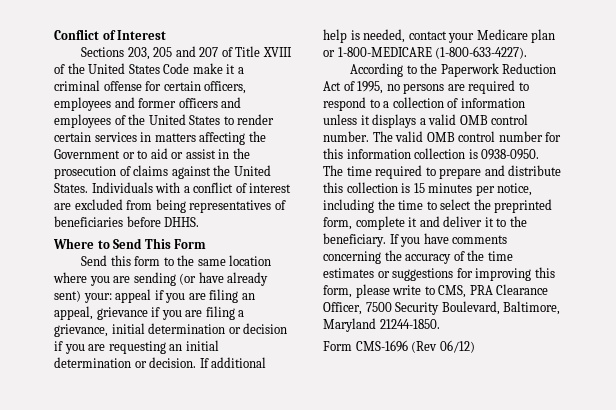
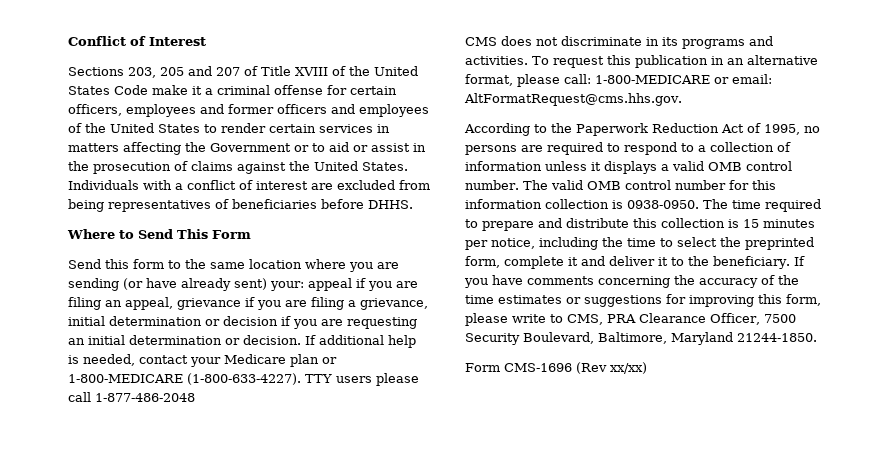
(528, 52) none -> [305,373,419,386] [68,392,195,402] [465,36,773,49] [465,55,818,68] [465,74,772,87] [464,93,682,106] TTY users please call 1-877-486-2048 // CMS does not discriminate in its programs and activities. To request this publication in an alternative format, please call: 1-800-MEDICARE or email: AltFormatRequest@cms.hhs.gov.
[439,340,475,353] 06/12) -> [610,362,647,374] xx/xx)

